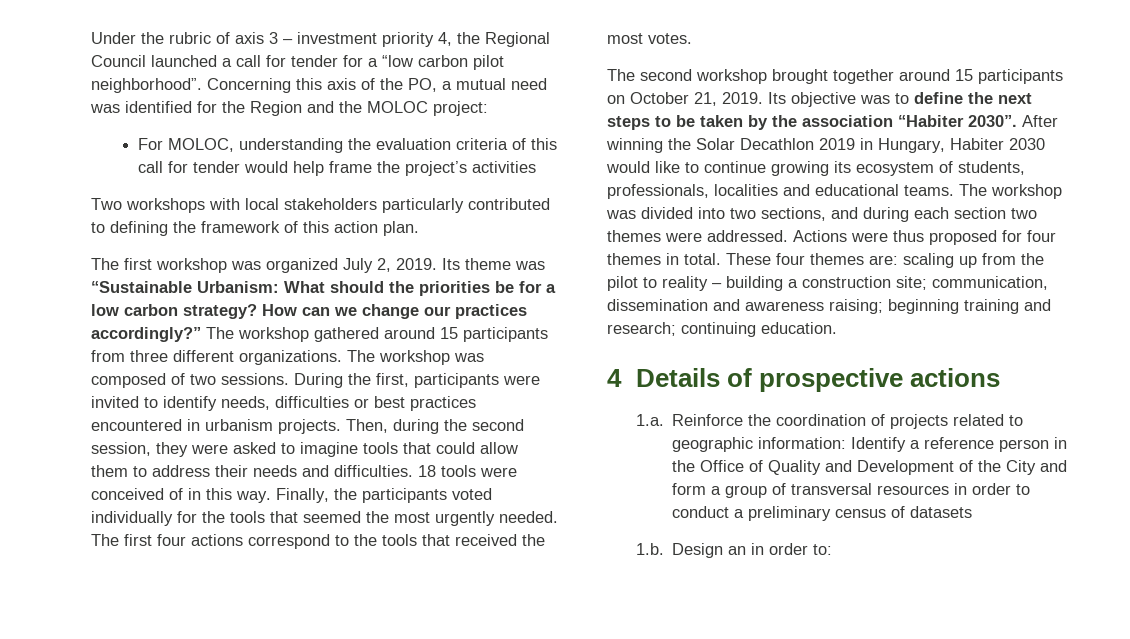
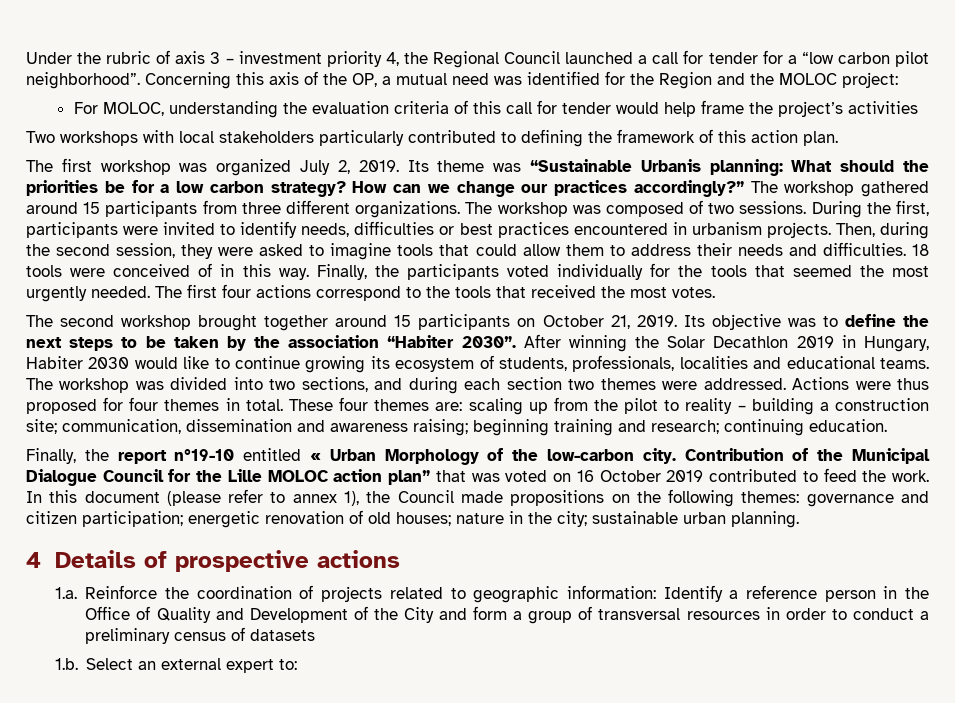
[408,78,437,92] PO, -> [352,73,377,87] OP,
[197,281,279,293] Urbanism: -> [640,159,783,176] Urbanis planning:
(837, 328) none -> [26,448,930,465] [26,468,929,486] [26,489,929,507] [26,510,799,528] // Finally, the report n°19-10 entitled « Urban Morphology of the low-carbon city. Contribution of the Municipal Dialogue Council for the Lille MOLOC action plan” that was voted on 16 October 2019 contributed to feed the work. In this document (please refer to annex 1), the Council made propositions on the following themes: governance and citizen participation; energetic renovation of old houses; nature in the city; sustainable urban planning.
[671,543,808,558] Design an in order -> [86,658,275,673] Select an external expert

